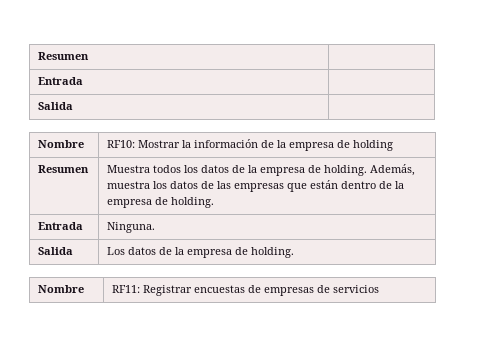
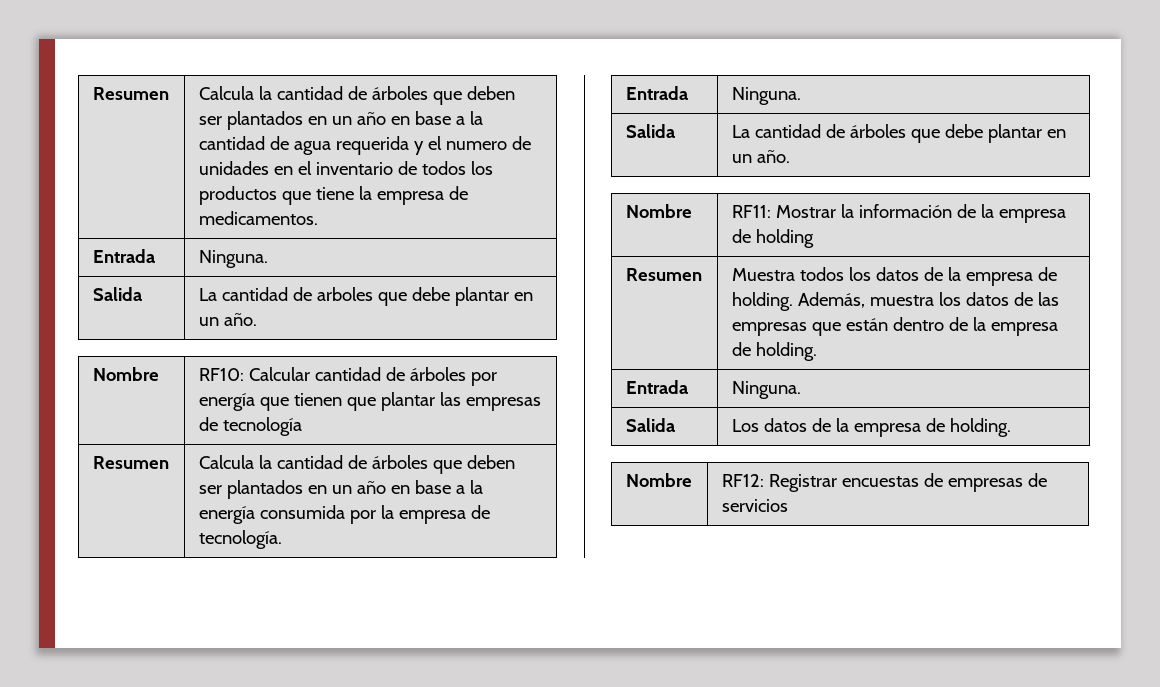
[38,52,90,60] [38,77,84,85] [38,102,74,110] [38,140,85,148] [107,140,136,148] Resumen | // Entrada | // Salida | // Nombre | RF10: -> [92,87,169,100] [198,86,515,105] [198,111,483,130] [198,136,531,155] [198,161,493,175] [198,186,468,205] [198,211,318,225] [92,249,155,263] [198,250,268,268] [92,287,142,301] [198,287,533,306] [198,313,257,326] [92,367,159,381] [198,367,497,386] [198,392,541,411] [198,417,302,436] [92,456,169,469] [198,455,515,474] [198,480,483,499] [198,505,490,524] [198,530,282,549] [625,86,688,100] [731,87,801,105] [625,124,675,138] [731,124,1066,143] [731,150,790,163] [625,204,692,218] [731,205,771,218] Resumen | Calcula la cantidad de árboles que deben ser plantados en un año en base a la cantidad de agua requerida y el numero de unidades en el inventario de todos los productos que tiene la empresa de medicamentos. // Entrada | Ninguna. // Salida | La cantidad de arboles que debe plantar en un año. // Nombre | RF10: Calcular cantidad de árboles por energía que tienen que plantar las empresas de tecnología // Resumen | Calcula la cantidad de árboles que deben ser plantados en un año en base a la energía consumida por la empresa de tecnología. // Entrada | Ninguna. // Salida | La cantidad de árboles que debe plantar en un año. // Nombre | RF11:
[112,285,141,293] RF11: -> [721,474,764,487] RF12:

